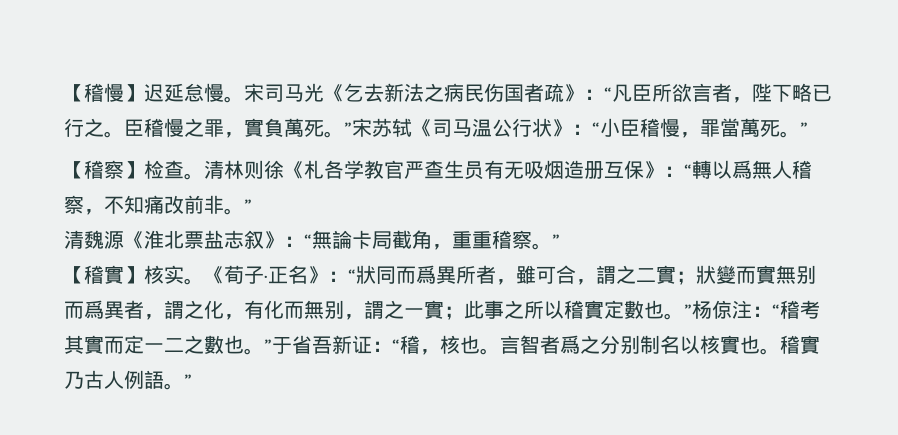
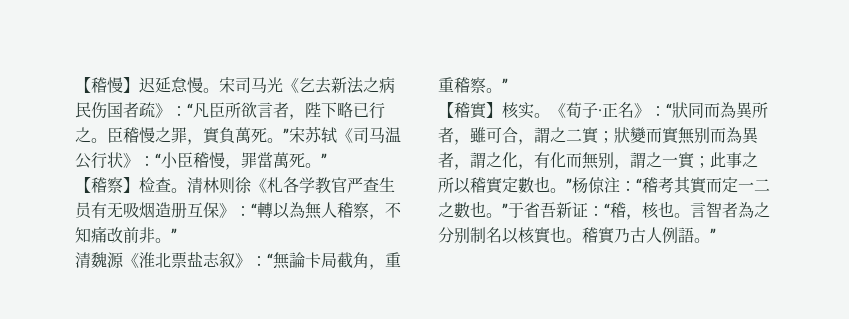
[732,160,752,179] 爲 -> [289,202,305,218] 為
[416,265,436,284] 爲 -> [720,102,736,118] 為
[84,300,104,319] 爲 -> [726,127,742,143] 為
[560,335,580,354] 爲 -> [738,202,754,218] 為

